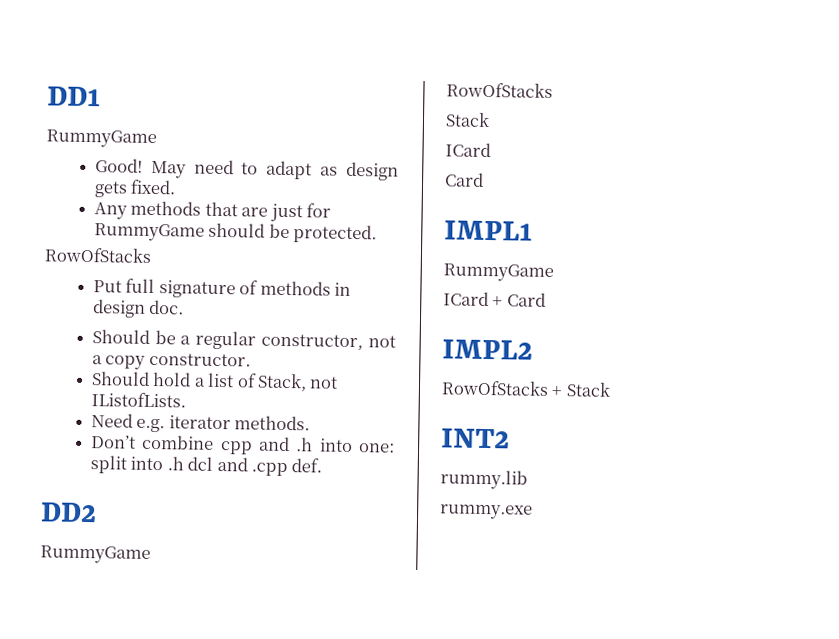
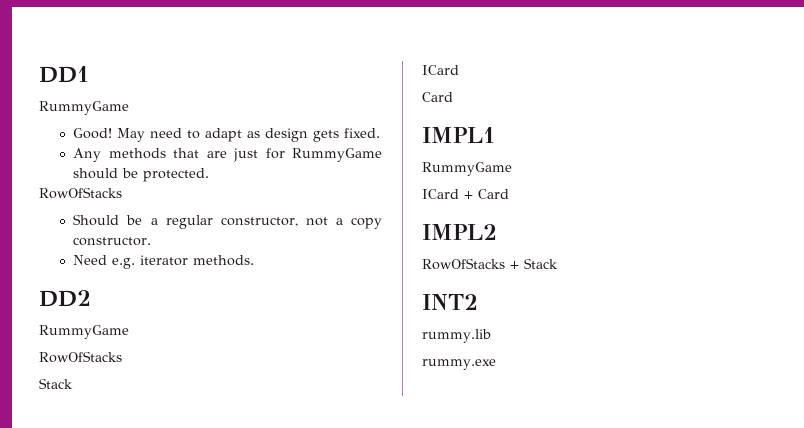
[92,278,352,299] [91,299,185,318] // Put full signature of methods in design doc. -> (122, 193) none
[90,371,339,392] [90,392,186,408] [90,413,311,433] [90,434,395,455] [89,455,323,477] Should hold a list of Stack, not IListofLists. // Need e.g. iterator methods. // Don’t combine cpp and .h into one: split into .h dcl and .cpp def. -> [73,255,255,269] Need e.g. iterator methods.

